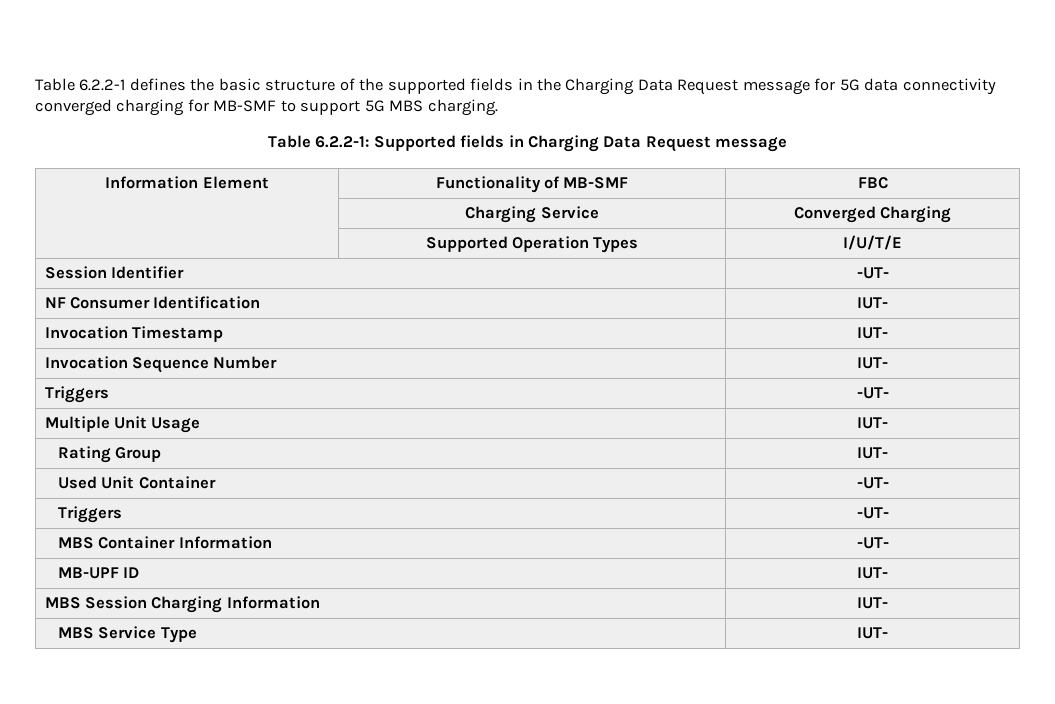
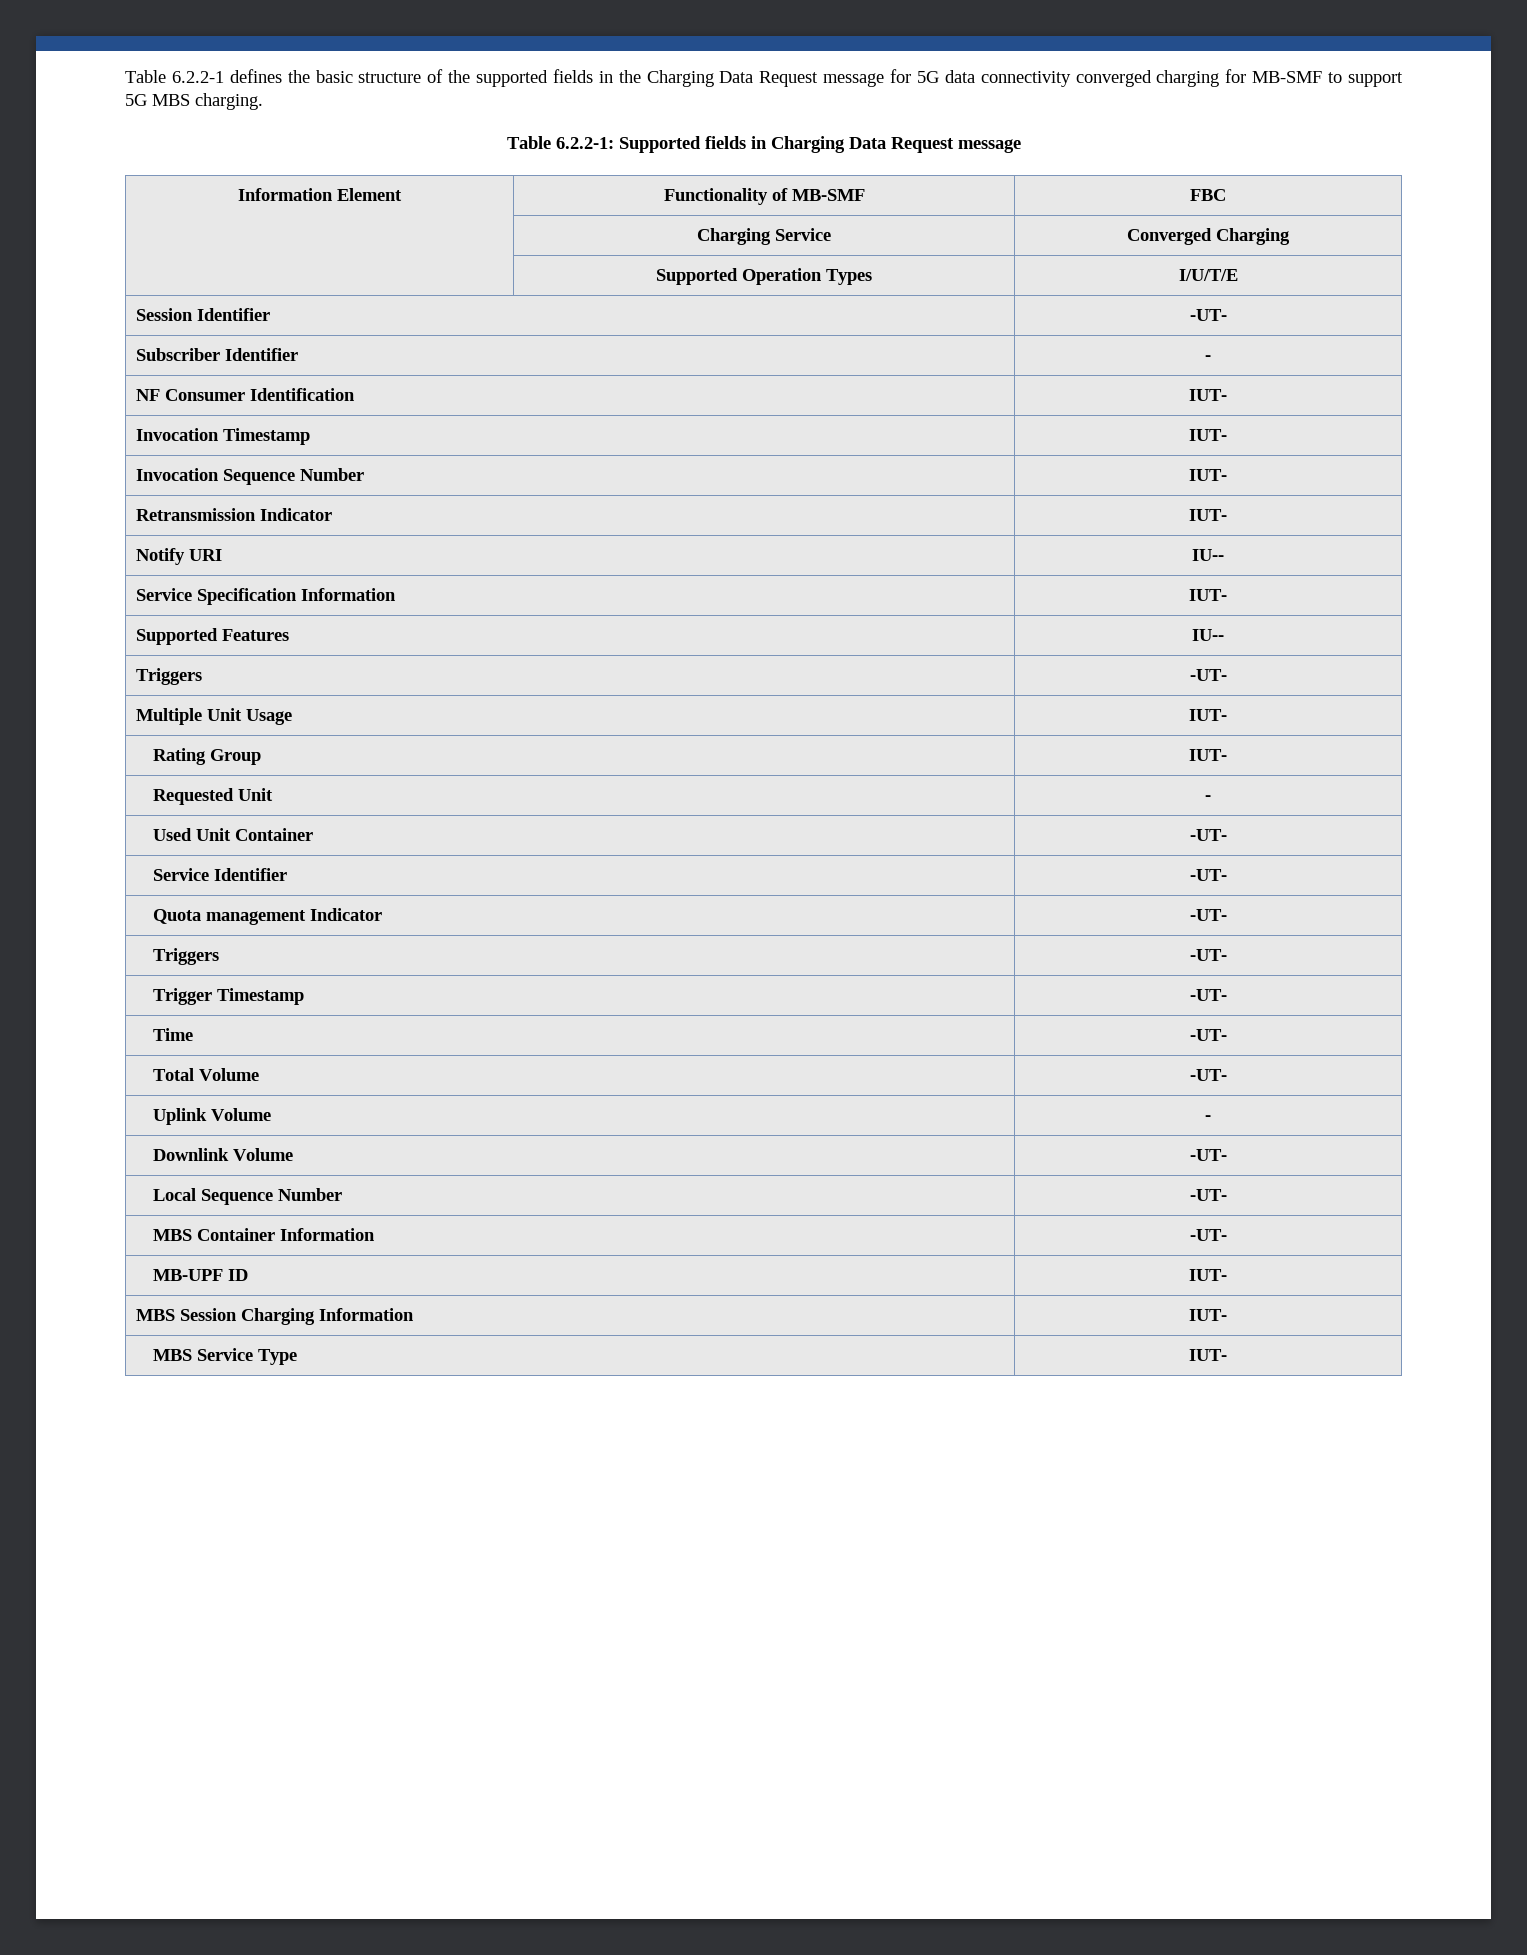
(889, 273) none -> [135,348,298,361] [1205,355,1211,361] // Subscriber Identifier | -
(889, 363) none -> [135,508,332,521] [1189,509,1227,521] [135,548,222,565] [1192,549,1224,561] [135,588,396,605] [1189,589,1227,601] [135,628,289,645] [1192,629,1224,641] // Retransmission Indicator | IUT- // Notify URI | IU-- // Service Specification Information | IUT- // Supported Features | IU--
(889, 453) none -> [153,788,274,805] [1205,795,1211,801] // Requested Unit | -
[57,506,122,523] Triggers -> [153,868,288,881] [1189,869,1227,881] [153,908,383,925] [1189,909,1227,921] [153,948,220,965] [1189,949,1227,961] [153,988,305,1005] [1189,989,1227,1001] [153,1028,194,1041] [1189,1029,1227,1041] [153,1068,260,1081] [1189,1069,1227,1081] [153,1108,272,1125] [1205,1115,1211,1121] [153,1148,294,1161] [1189,1149,1227,1161] [153,1188,343,1205] Service Identifier | -UT- // Quota management Indicator | -UT- // Triggers | -UT- // Trigger Timestamp | -UT- // Time | -UT- // Total Volume | -UT- // Uplink Volume | - // Downlink Volume | -UT- // Local Sequence Number

